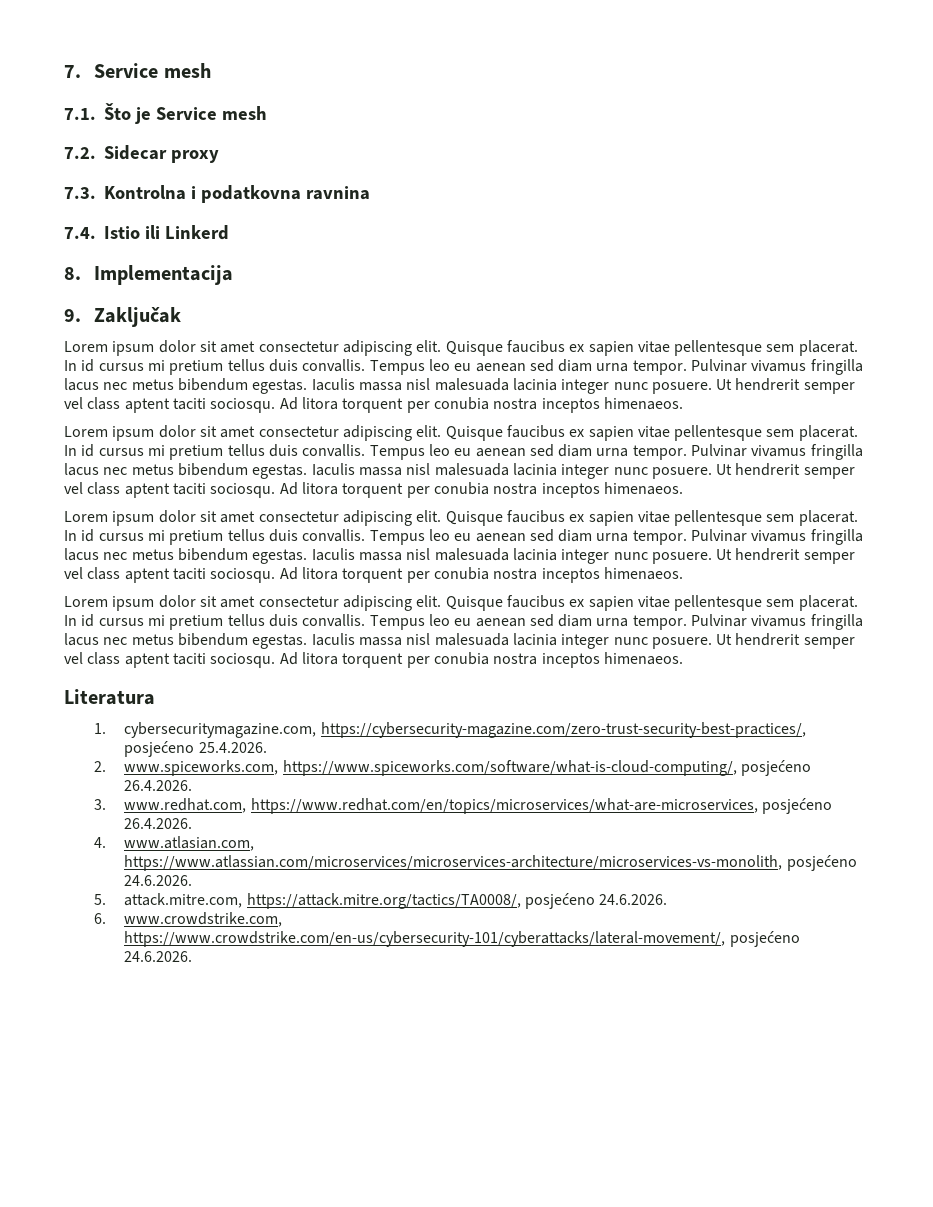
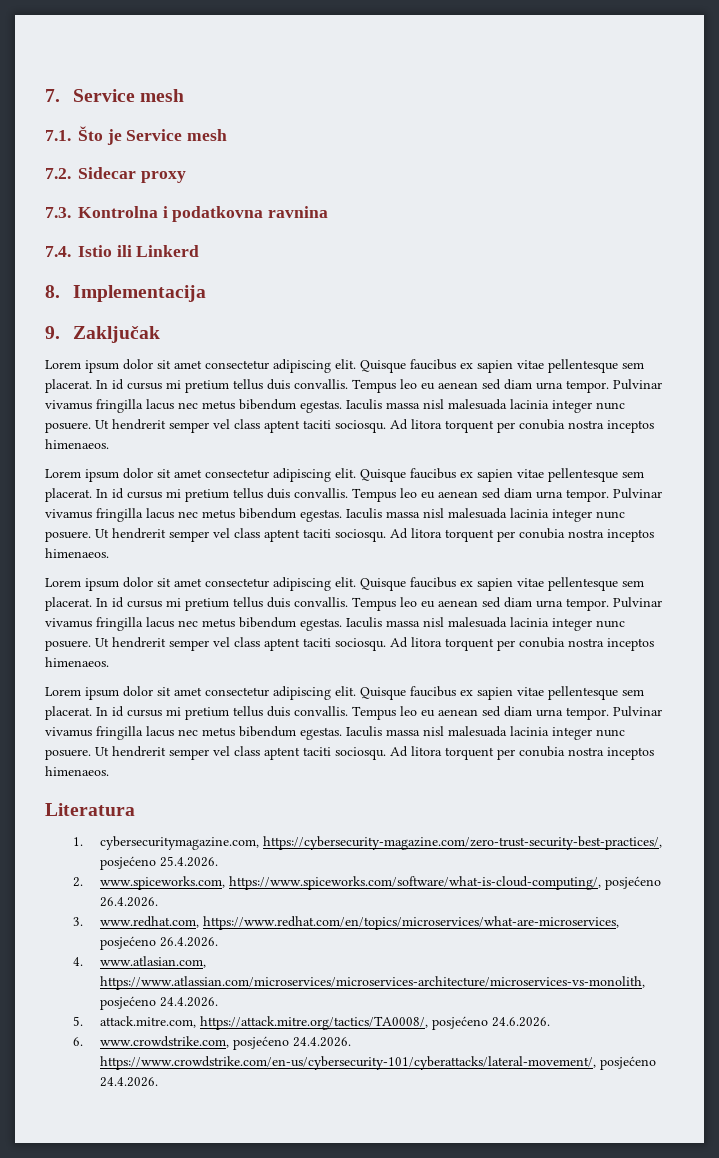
[124,875,193,886] 24.6.2026. -> [160,997,219,1007] 24.4.2026.
(283, 919) none -> [233,1036,352,1050] posjećeno 24.4.2026.
[124,951,193,962] 24.6.2026. -> [100,1077,159,1087] 24.4.2026.

